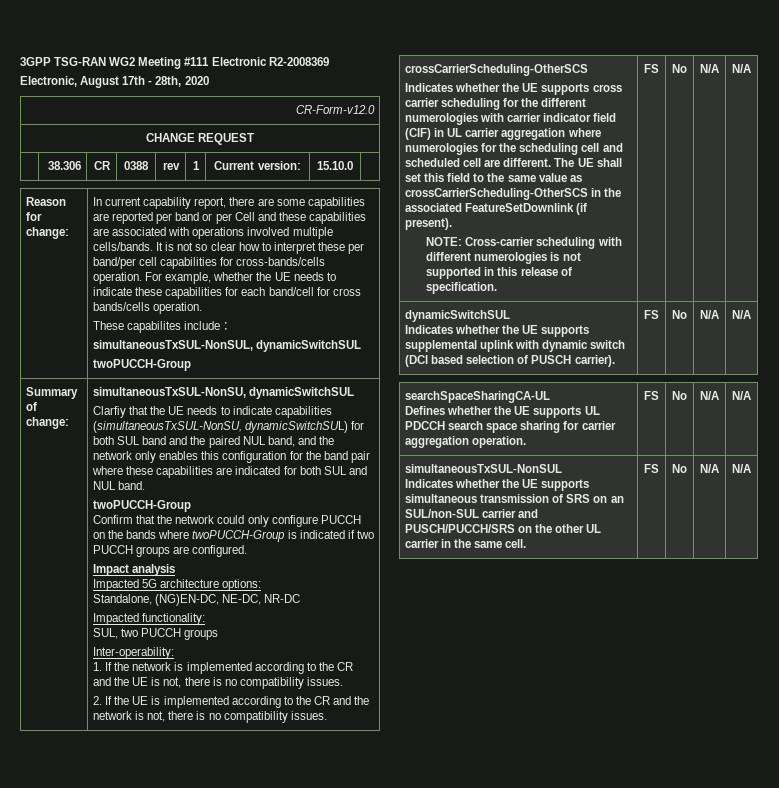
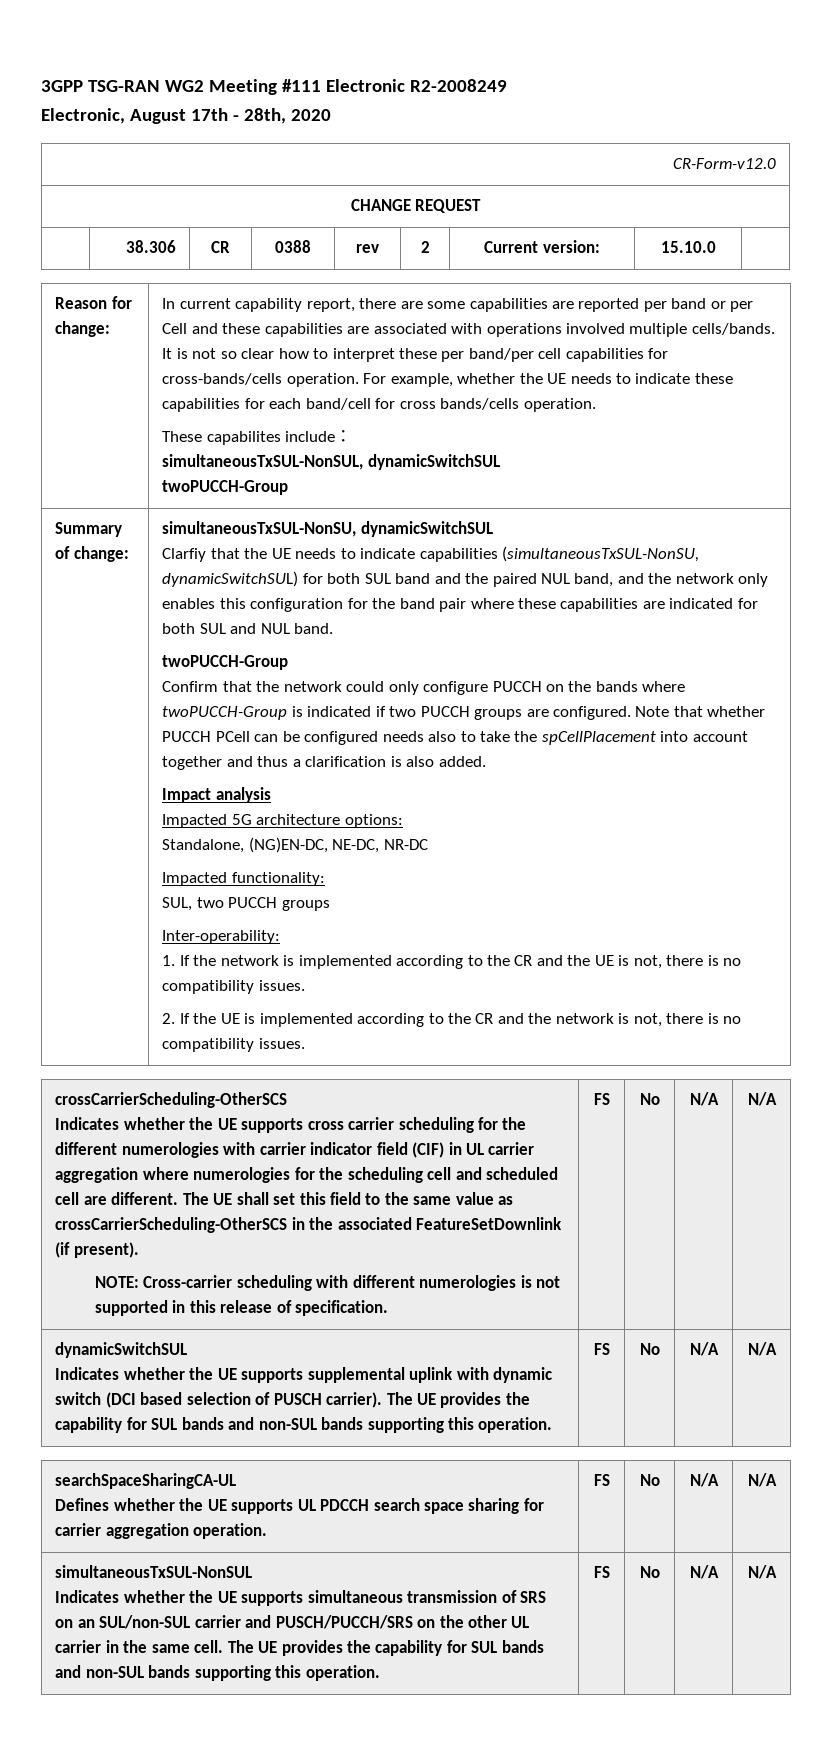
[268,57,329,66] R2-2008369 -> [409,79,507,92] R2-2008249
[192,161,200,170] 1 -> [420,241,430,253] 2
(248, 551) none -> [635,706,766,717] [162,731,748,745] [162,756,486,770] Note that whether PUCCH PCell can be configured needs also to take the spCellPlacement into account together and thus a clarification is also added.
(615, 361) none -> [386,1392,530,1408] [55,1417,553,1433] The UE provides the capability for SUL bands and non-SUL bands supporting this operation.
(527, 543) none -> [227,1640,544,1656] [55,1665,380,1681] The UE provides the capability for SUL bands and non-SUL bands supporting this operation.

